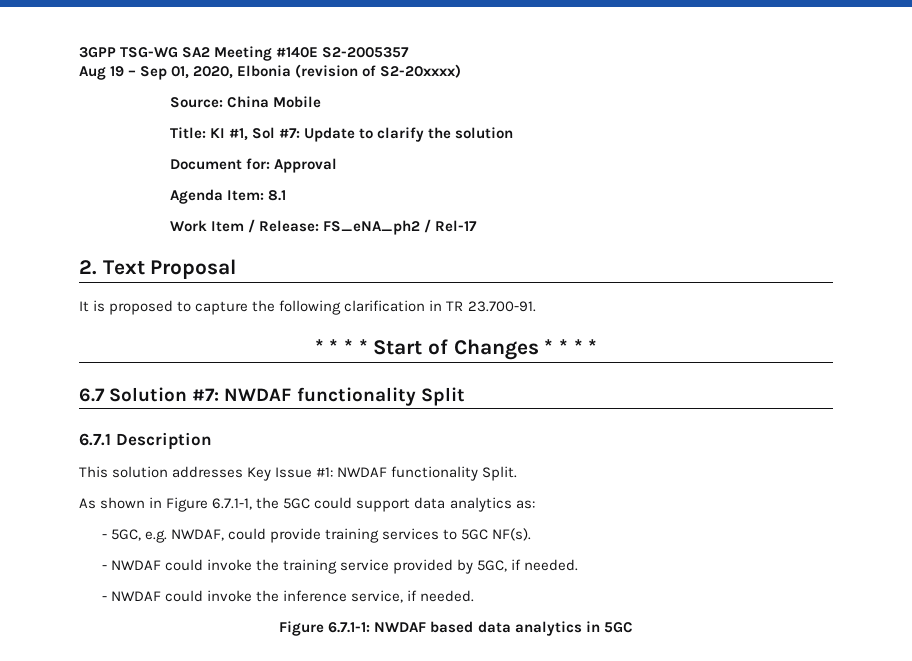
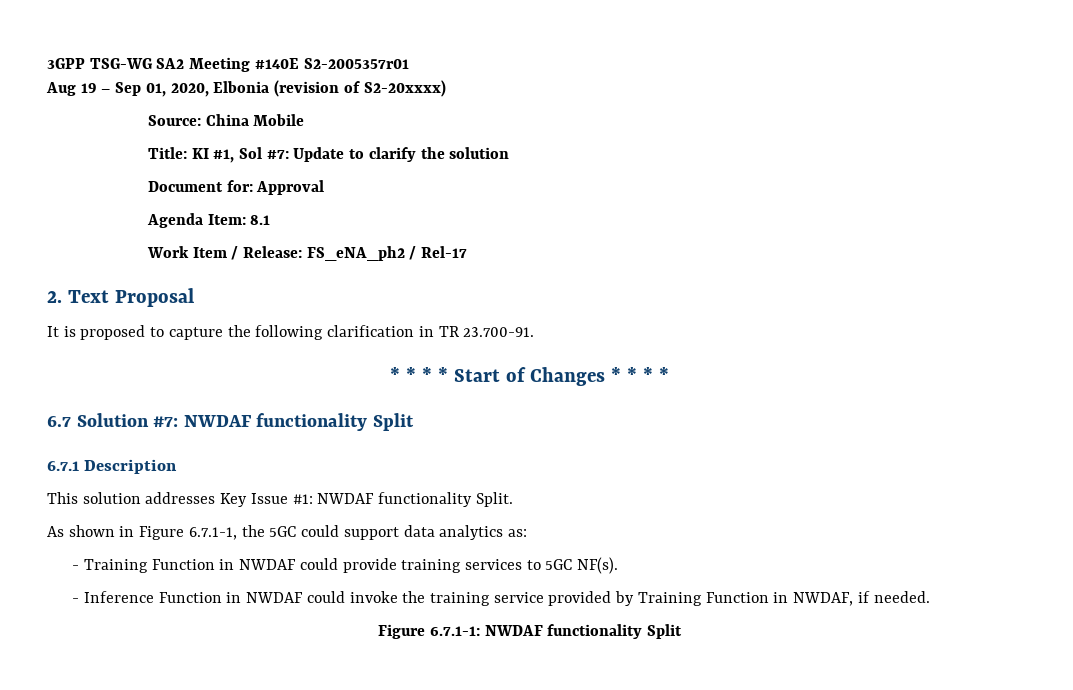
[322,47,410,58] S2-2005357 -> [303,58,409,69] S2-2005357r01
[110,529,224,543] 5GC, e.g. NWDAF, -> [83,559,297,573] Training Function in NWDAF
(107, 567) none -> [83,591,242,603] Inference Function in
[477,559,579,572] [101,590,404,603] 5GC, if needed. // - NWDAF could invoke the inference service, -> [637,592,854,606] Training Function in NWDAF,
[430,621,633,636] based data analytics in 5GC -> [547,624,682,639] functionality Split

